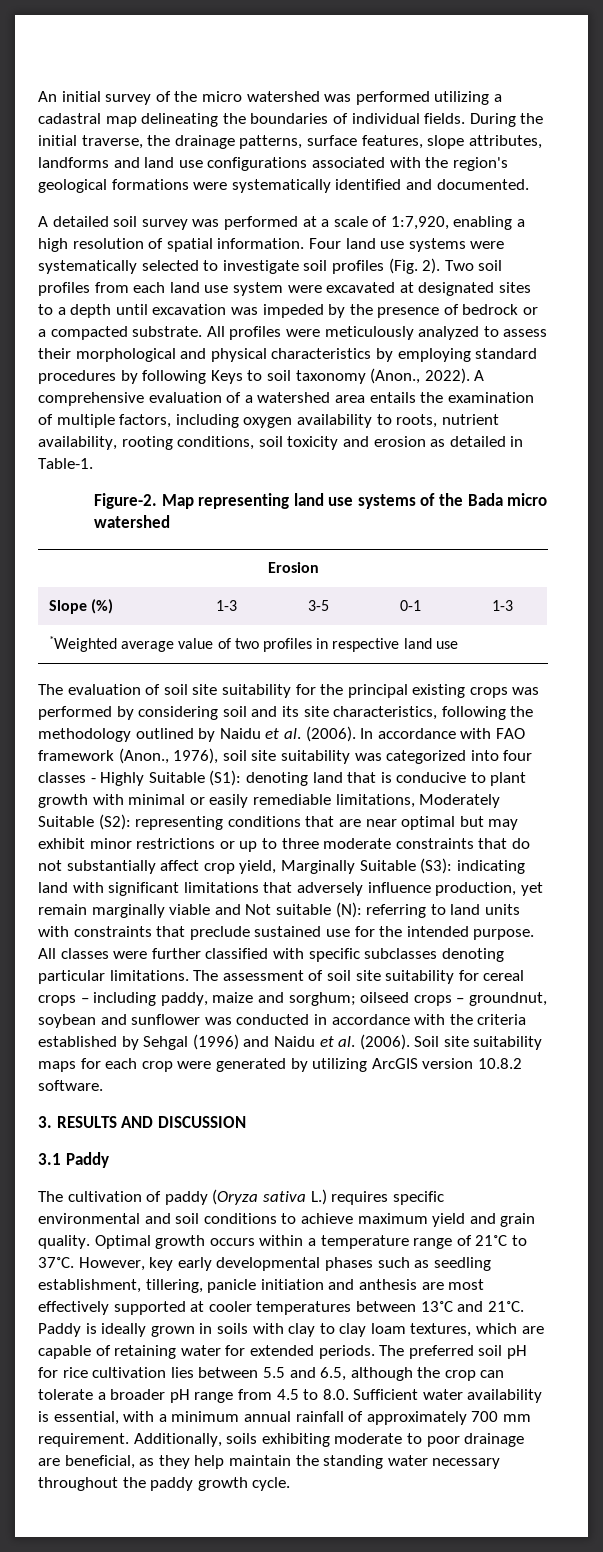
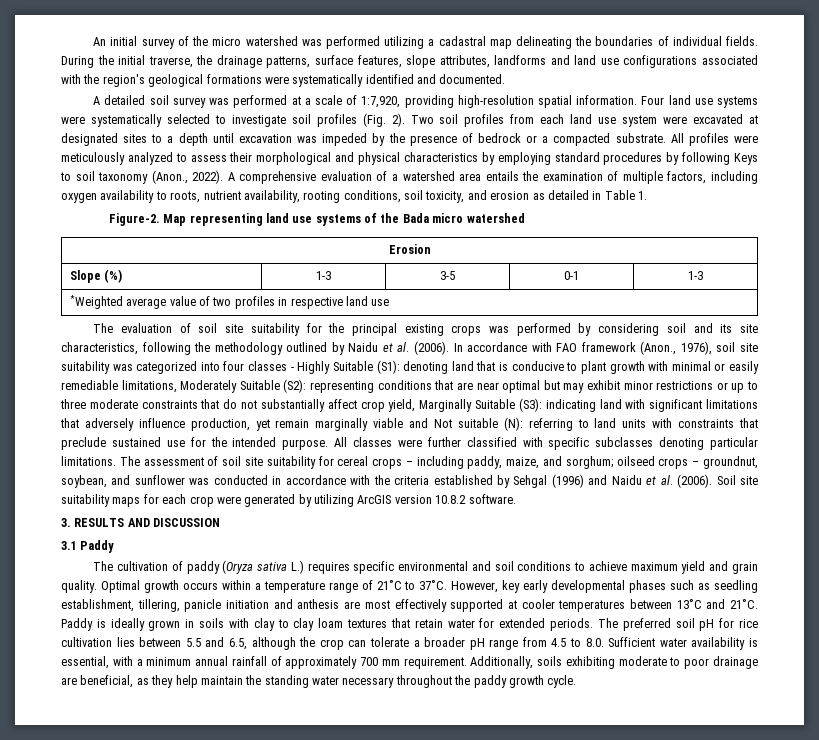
[453,216,526,230] [38,238,164,252] enabling a high resolution of -> [404,95,534,108] providing high-resolution
[287,436,339,450] toxicity -> [425,191,465,203] toxicity,
[38,458,93,469] Table-1. -> [604,190,647,200] Table 1.
[212,992,254,1003] maize -> [506,457,540,469] maize,
[38,1014,96,1028] soybean -> [61,475,107,488] soybean,
[410,1323,544,1337] [38,1345,177,1359] textures, which are capable of retaining -> [347,618,443,628] textures that retain

